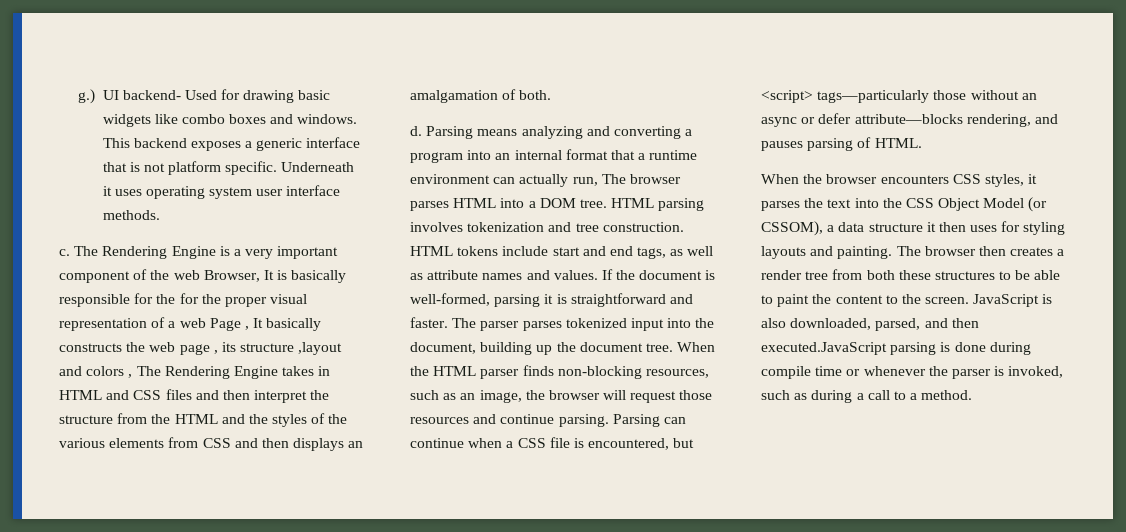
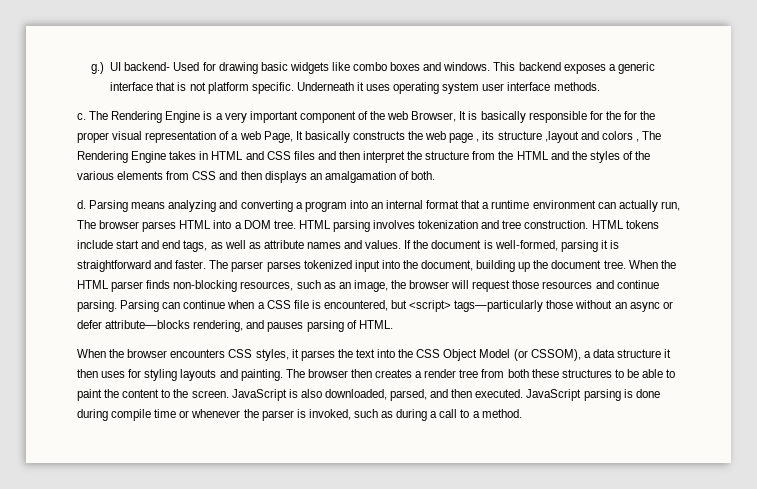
[209,318,249,331] Page , -> [263,131,293,143] Page,
[761,342,887,355] executed.JavaScript -> [475,389,582,401] executed. JavaScript

